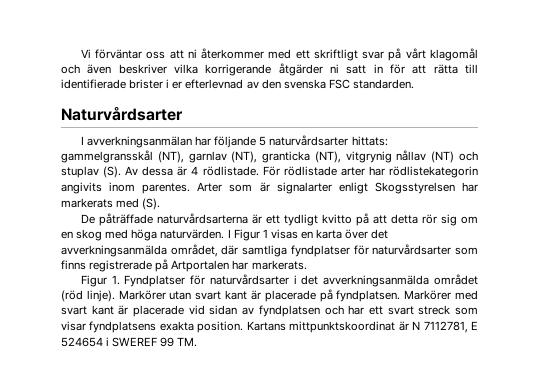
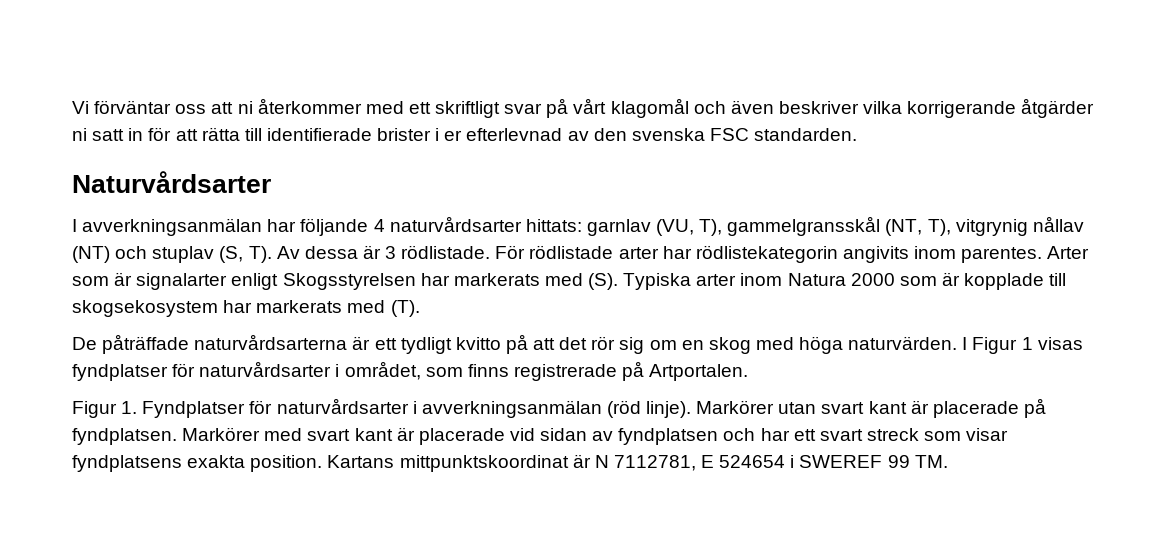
[259,136,267,146] 5 -> [373,219,385,232] 4
[61,150,341,163] gammelgransskål (NT), garnlav (NT), granticka (NT), -> [586,216,951,236] garnlav (VU, T), gammelgransskål (NT, T),
[103,166,122,178] (S). -> [219,246,272,263] (S, T).
[191,166,199,175] 4 -> [385,246,397,259] 3
(161, 204) none -> [623,272,1067,290] [72,300,420,317] Typiska arter inom Natura 2000 som är kopplade till skogsekosystem har markerats med (T).
[390,214,418,224] detta -> [559,337,588,350] det
[300,229,389,239] [61,244,288,257] en karta över det avverkningsanmälda området, där samtliga -> (1083, 343) none
(452, 249) none -> [335,361,421,380] i området,
[171,260,307,272] Artportalen har markerats. -> [649,364,749,381] Artportalen.
[301,274,478,287] det avverkningsanmälda området -> [421,400,602,418] avverkningsanmälan

